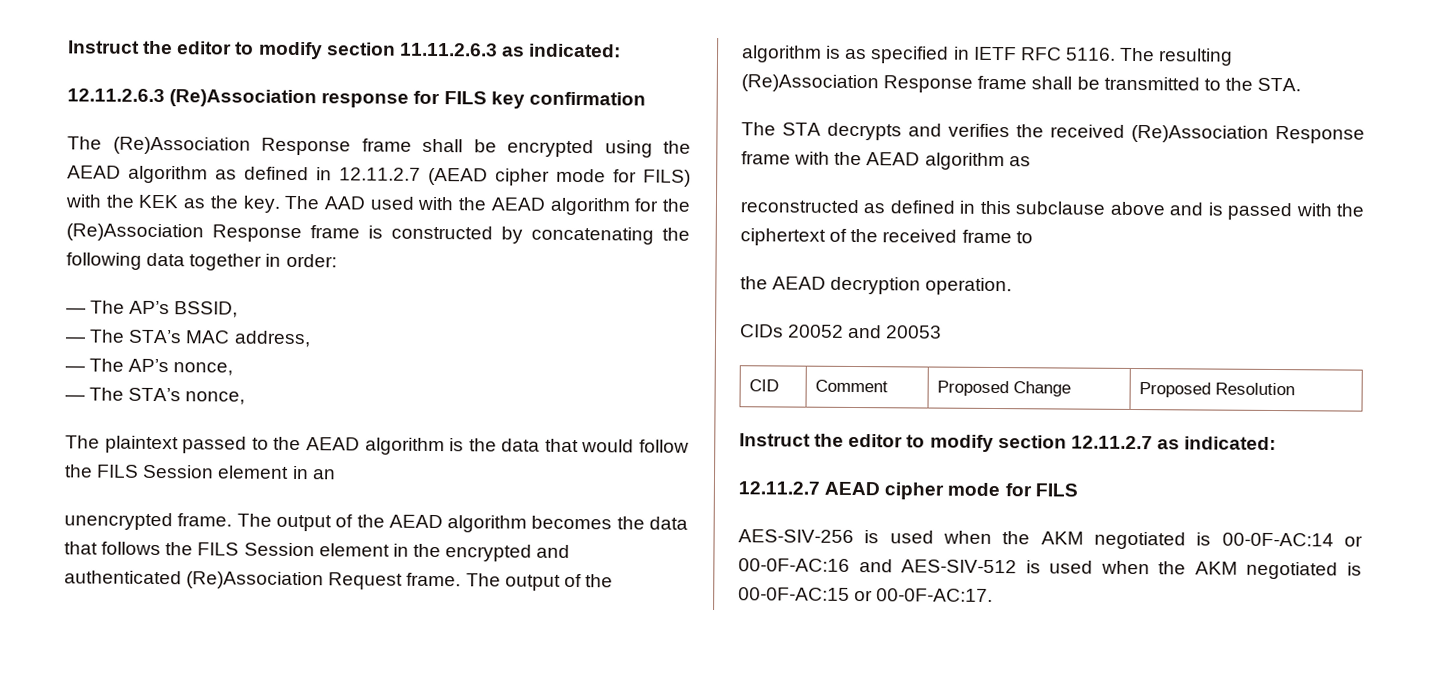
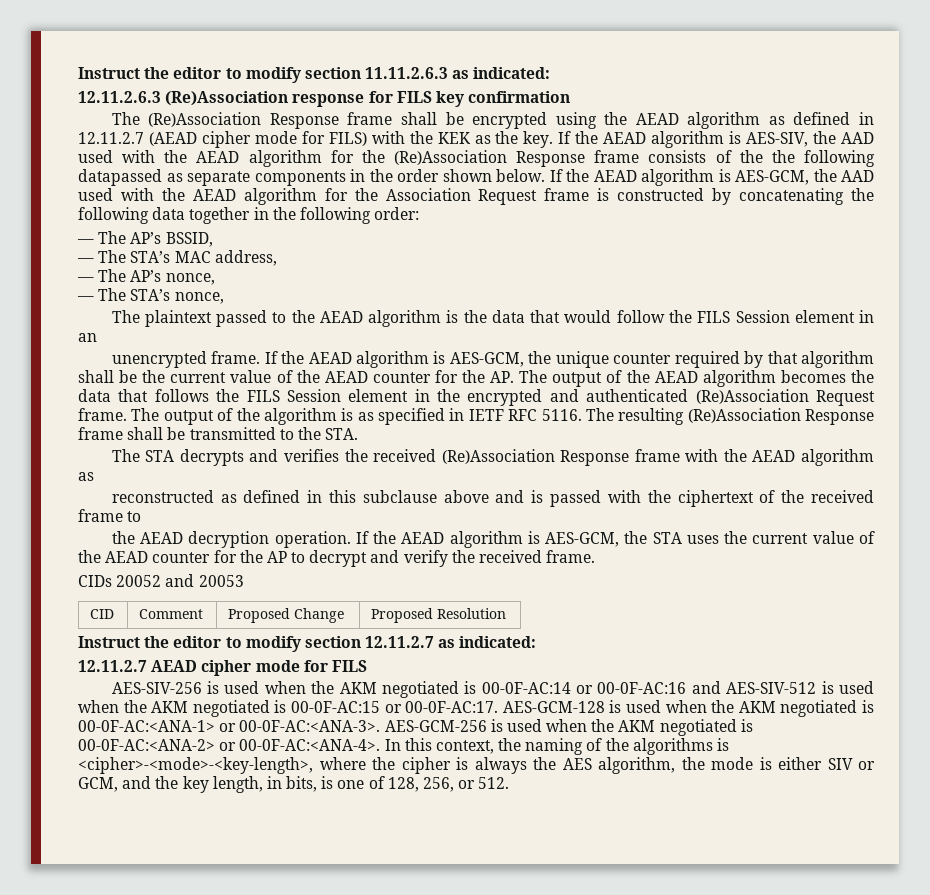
[284,195,321,210] The -> [558,131,837,148] If the AEAD algorithm is AES-SIV, the
(360, 232) none -> [648,150,875,167] [78,169,874,186] [78,188,590,205] consists of the the following datapassed as separate components in the order shown below. If the AEAD algorithm is AES-GCM, the AAD used with the AEAD algorithm for the Association Request frame
(282, 260) none -> [272,207,371,224] the following
(233, 520) none -> [264,351,875,368] [78,370,515,383] If the AEAD algorithm is AES-GCM, the unique counter required by that algorithm shall be the current value of the AEAD counter for the AP.
(1013, 286) none -> [355,531,875,548] [78,550,596,567] If the AEAD algorithm is AES-GCM, the STA uses the current value of the AEAD counter for the AP to decrypt and verify the received frame.
(994, 595) none -> [502,700,875,717] [78,719,753,736] [78,738,730,755] [78,757,875,774] [78,776,510,793] AES-GCM-128 is used when the AKM negotiated is 00-0F-AC:<ANA-1> or 00-0F-AC:<ANA-3>. AES-GCM-256 is used when the AKM negotiated is 00-0F-AC:<ANA-2> or 00-0F-AC:<ANA-4>. In this context, the naming of the algorithms is <cipher>-<mode>-<key-length>, where the cipher is always the AES algorithm, the mode is either SIV or GCM, and the key length, in bits, is one of 128, 256, or 512.

